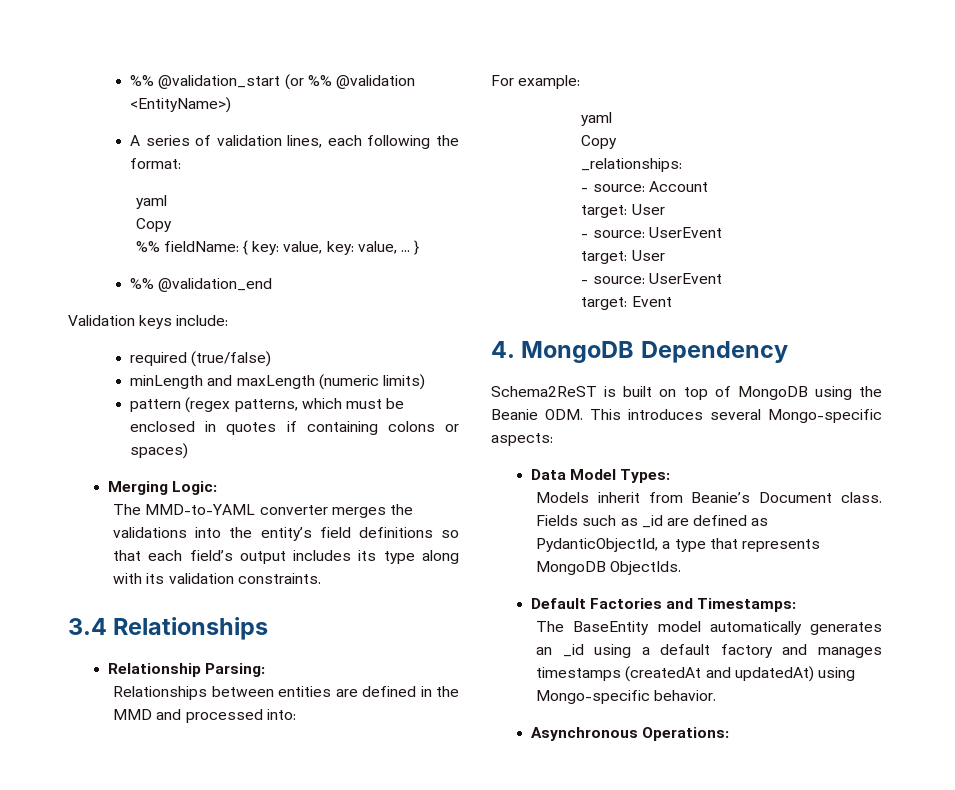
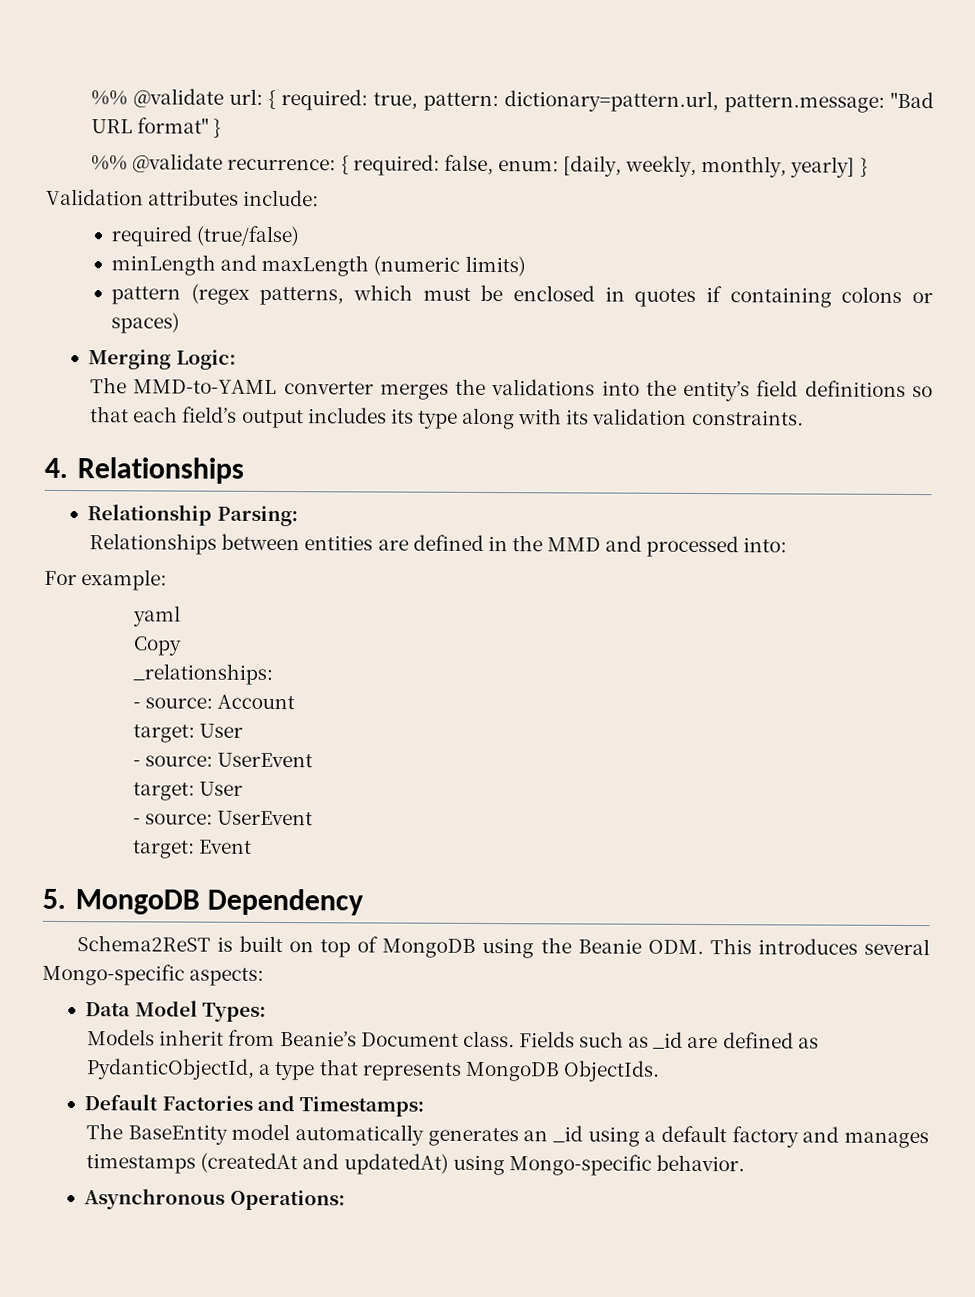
[130,74,415,90] [130,97,232,113] [130,135,459,149] [130,158,182,169] [135,195,167,209] [135,218,172,232] [135,240,420,255] [130,278,273,292] %% @validation_start (or %% @validation <EntityName>) // A series of validation lines, each following the format: // yaml // Copy // %% fieldName: { key: value, key: value, ... } // %% @validation_end -> [91,88,935,113] [91,117,222,138] [91,153,868,178] %% @validate url: { required: true, pattern: dictionary=pattern.url, pattern.message: "Bad URL format" } // %% @validate recurrence: { required: false, enum: [daily, weekly, monthly, yearly] }
[139,315,173,329] keys -> [148,189,240,206] attributes
[68,618,107,635] 3.4 -> [44,457,68,479] 4.
[491,341,515,358] 4. -> [42,888,66,910] 5.

